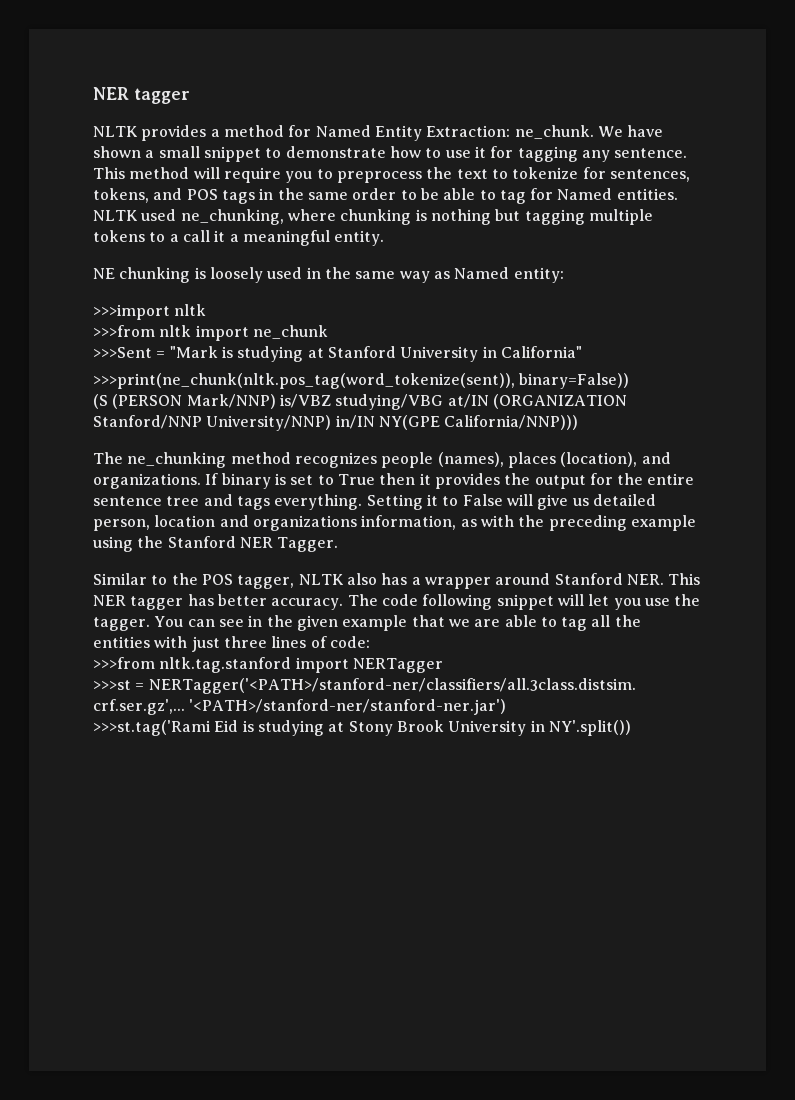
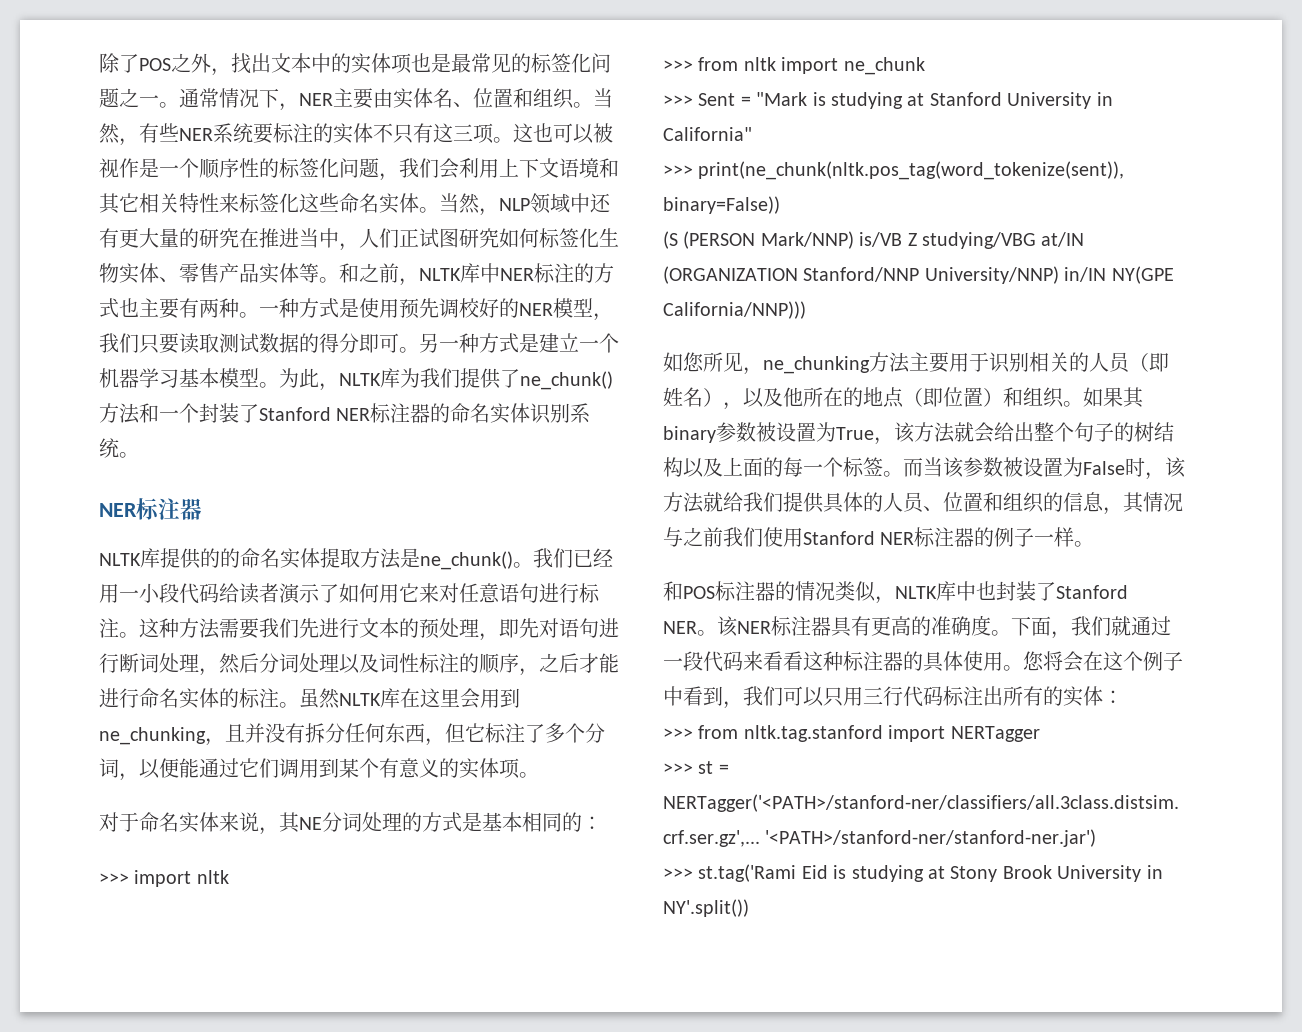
[93,87,190,104] [93,125,664,141] [93,146,688,162] [93,167,690,183] [93,188,678,204] [93,209,653,225] [93,230,385,246] [93,267,564,283] [93,304,170,320] NER tagger // NLTK provides a method for Named Entity Extraction: ne_chunk. We have shown a small snippet to demonstrate how to use it for tagging any sentence. This method will require you to preprocess the text to tokenize for sentences, tokens, and POS tags in the same order to be able to tag for Named entities. NLTK used ne_chunking, where chunking is nothing but tagging multiple tokens to a call it a meaningful entity. // NE chunking is loosely used in the same way as Named entity: // >>>import -> [99,53,611,76] [99,88,613,111] [99,123,613,146] [99,158,619,181] [99,193,611,216] [99,228,619,251] [99,263,614,286] [99,298,613,321] [99,333,619,354] [99,368,613,391] [99,403,591,424] [99,438,139,458] [99,498,202,520] [99,548,613,570] [99,583,600,604] [99,618,619,641] [99,653,619,676] [99,688,520,709] [99,723,605,746] [99,758,539,781] [99,812,602,835] [99,870,192,887] 除了POS之外，找出文本中的实体项也是最常见的标签化问题之一。通常情况下，NER主要由实体名、位置和组织。当然，有些NER系统要标注的实体不只有这三项。这也可以被视作是一个顺序性的标签化问题，我们会利用上下文语境和其它相关特性来标签化这些命名实体。当然，NLP领域中还有更大量的研究在推进当中，人们正试图研究如何标签化生物实体、零售产品实体等。和之前，NLTK库中NER标注的方式也主要有两种。一种方式是使用预先调校好的NER模型，我们只要读取测试数据的得分即可。另一种方式是建立一个机器学习基本模型。为此，NLTK库为我们提供了ne_chunk()方法和一个封装了Stanford NER标注器的命名实体识别系统。 // NER标注器 // NLTK库提供的的命名实体提取方法是ne_chunk()。我们已经用一小段代码给读者演示了如何用它来对任意语句进行标注。这种方法需要我们先进行文本的预处理，即先对语句进行断词处理，然后分词处理以及词性标注的顺序，之后才能进行命名实体的标注。虽然NLTK库在这里会用到ne_chunking，且并没有拆分任何东西，但它标注了多个分词，以便能通过它们调用到某个有意义的实体项。 // 对于命名实体来说，其NE分词处理的方式是基本相同的： // >>> import
[93,325,155,337] >>>from -> [663,57,739,71] >>> from
[93,347,152,358] >>>Sent -> [663,93,736,106] >>> Sent
[93,373,515,389] >>>print(ne_chunk(nltk.pos_tag(word_tokenize(sent)), -> [663,161,1125,180] >>> print(ne_chunk(nltk.pos_tag(word_tokenize(sent)),
[279,394,331,408] is/VBZ -> [859,232,917,247] is/VB Z
[93,452,671,468] [93,473,695,489] [93,494,656,510] [93,515,696,531] [93,536,339,552] [93,573,701,589] [93,594,701,610] [93,615,641,631] [93,636,370,652] [93,657,155,669] The ne_chunking method recognizes people (names), places (location), and organizations. If binary is set to True then it provides the output for the entire sentence tree and tags everything. Setting it to False will give us detailed person, location and organizations information, as with the preceding example using the Stanford NER Tagger. // Similar to the POS tagger, NLTK also has a wrapper around Stanford NER. This NER tagger has better accuracy. The code following snippet will let you use the tagger. You can see in the given example that we are able to tag all the entities with just three lines of code: // >>>from -> [663,352,1169,375] [663,387,1144,410] [663,422,1174,445] [663,457,1186,480] [663,492,1183,515] [663,527,1095,547] [663,581,1128,604] [663,615,1171,639] [663,651,1183,672] [663,686,1123,709] [663,725,739,739] 如您所见，ne_chunking方法主要用于识别相关的人员（即姓名），以及他所在的地点（即位置）和组织。如果其binary参数被设置为True，该方法就会给出整个句子的树结构以及上面的每一个标签。而当该参数被设置为False时，该方法就给我们提供具体的人员、位置和组织的信息，其情况与之前我们使用Stanford NER标注器的例子一样。 // 和POS标注器的情况类似，NLTK库中也封装了Stanford NER。该NER标注器具有更高的准确度。下面，我们就通过一段代码来看看这种标注器的具体使用。您将会在这个例子中看到，我们可以只用三行代码标注出所有的实体： // >>> from
[93,680,131,690] >>>st -> [663,761,714,774] >>> st
[93,720,211,736] >>>st.tag('Rami -> [663,864,797,882] >>> st.tag('Rami

